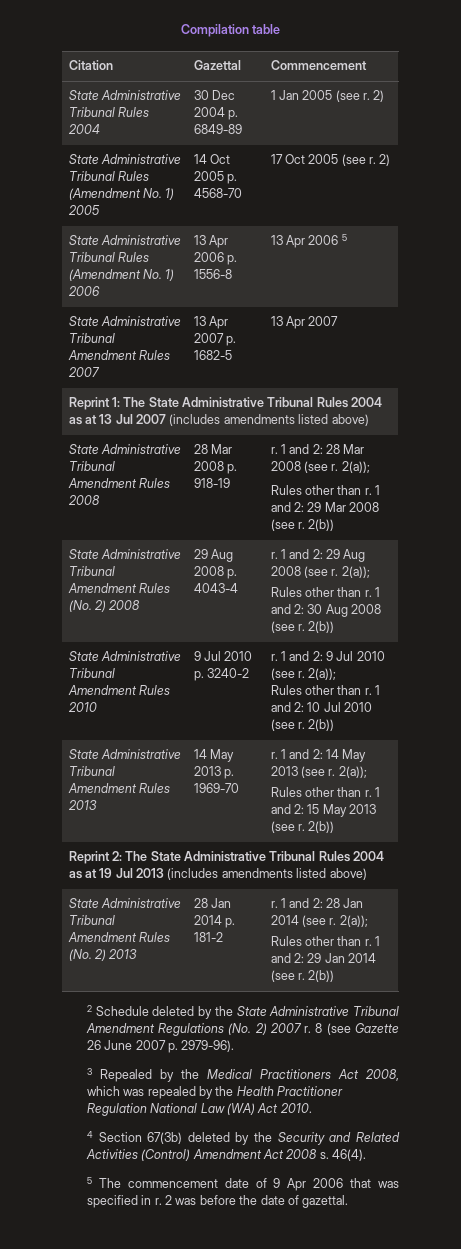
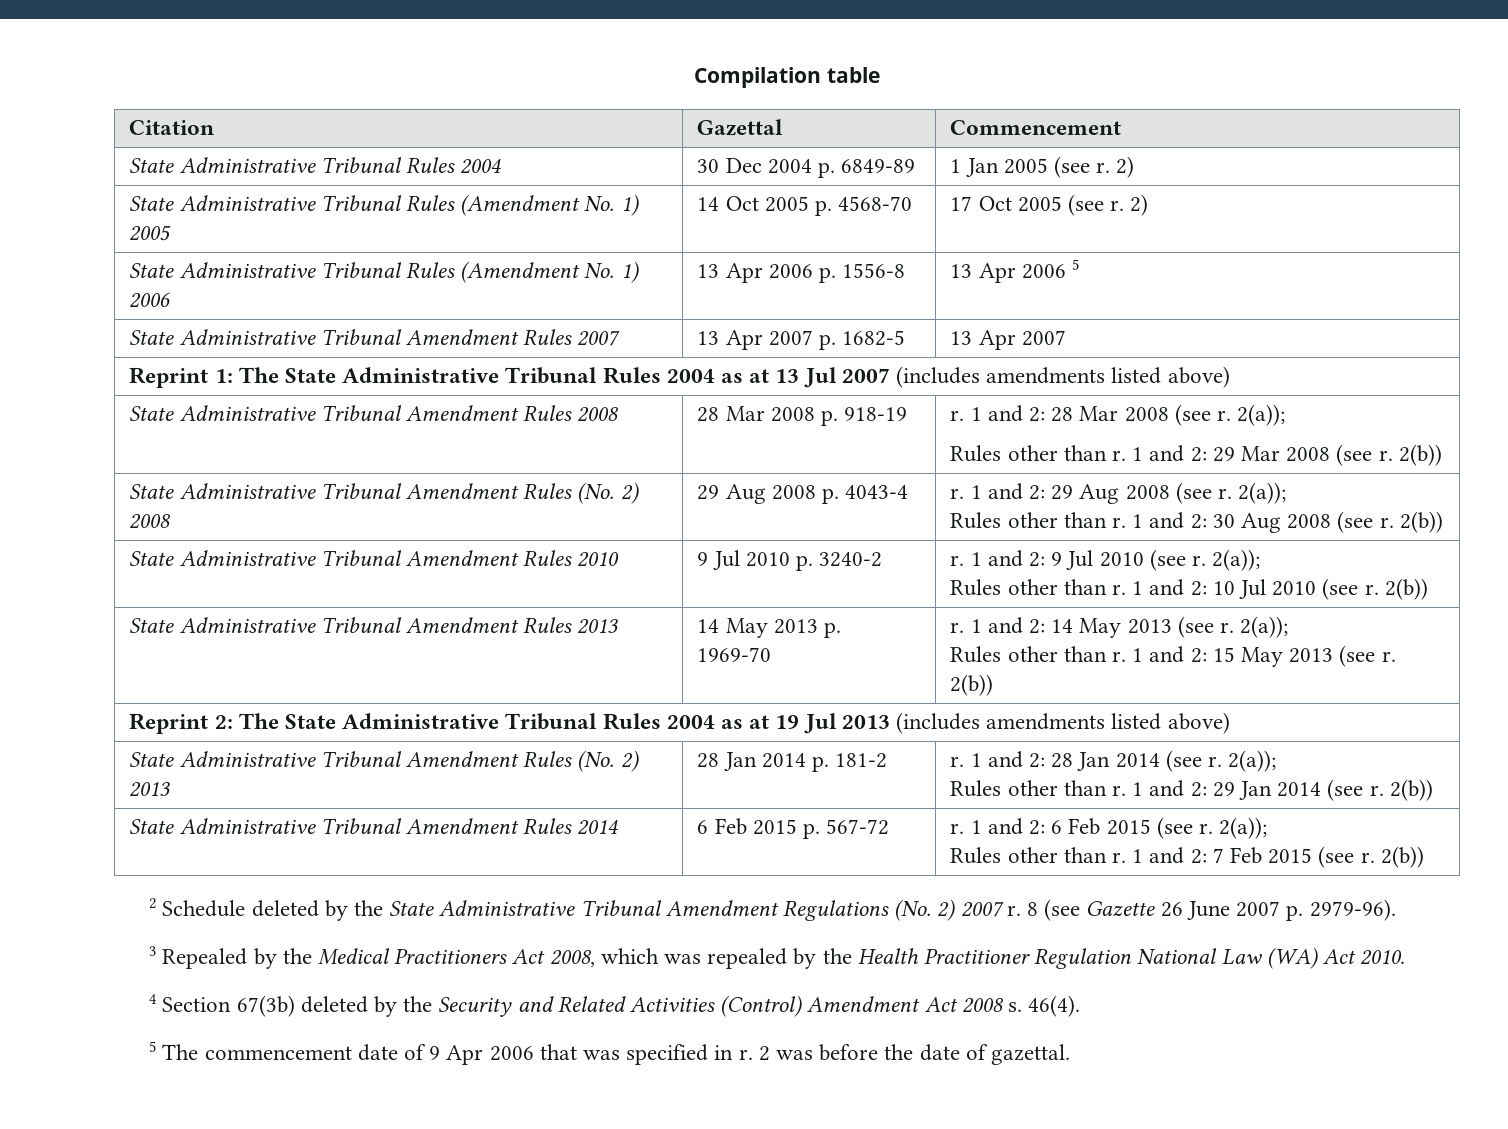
(335, 976) none -> [129,818,619,835] [697,818,890,839] [950,817,1268,839] [950,846,1424,868] // State Administrative Tribunal Amendment Rules 2014 | 6 Feb 2015 p. 567-72 | r. 1 and 2: 6 Feb 2015 (see r. 2(a)); // Rules other than r. 1 and 2: 7 Feb 2015 (see r. 2(b))

